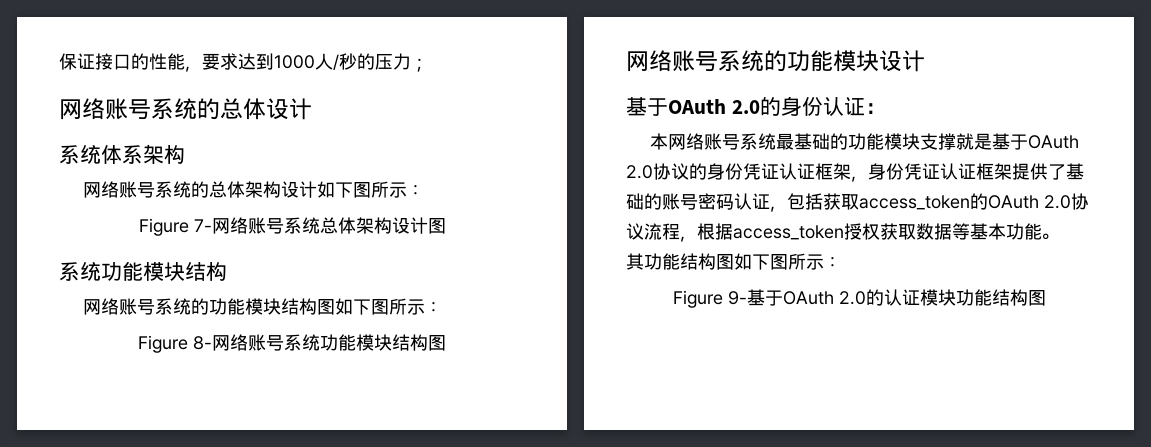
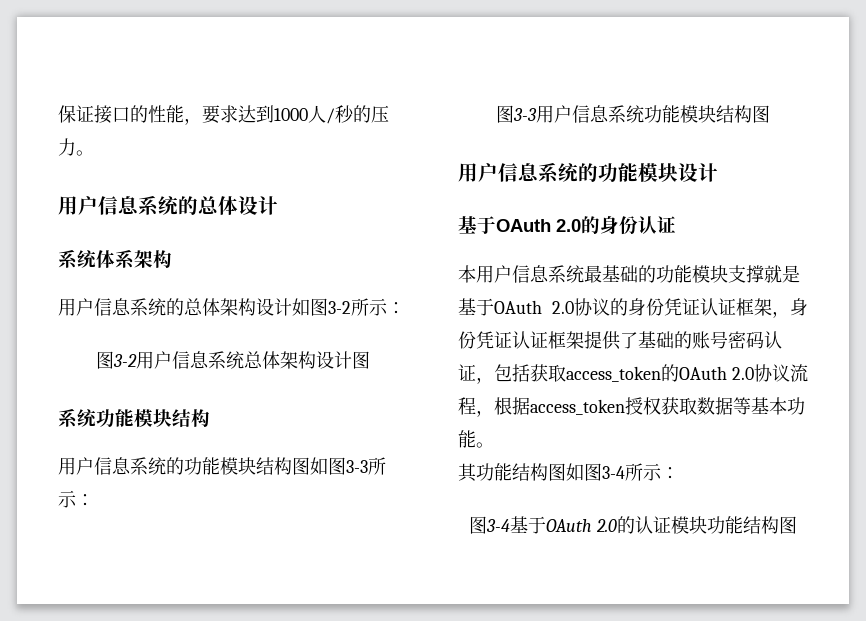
[411,58,428,72] [59,98,151,120] ； // 网络账号 -> [76,150,94,156] [58,196,139,215] 。 // 用户信息
[83,181,156,198] 网络账号 -> [58,298,131,316] 用户信息
[335,181,425,198] [138,217,284,236] 下图所示： // Figure 7-网络账号 -> [310,298,405,316] [96,351,209,369] 图3-2所示： // 图3-2用户信息
[83,298,156,315] 网络账号 -> [58,457,131,475] 用户信息
[353,298,443,315] [138,334,284,353] 下图所示： // Figure 8-网络账号 -> [328,457,386,475] [58,490,94,508] [496,105,609,123] 图3-3所示： // 图3-3用户信息
[626,50,718,72] 网络账号 -> [458,163,539,182] 用户信息
[864,103,886,114] [650,133,741,150] ： // 本网络账号 -> [458,265,549,283] // 本用户信息
[752,253,841,270] [672,290,747,308] 下图所示： // Figure 9- -> [584,463,679,481] [469,516,511,534] 图3-4所示： // 图3-4

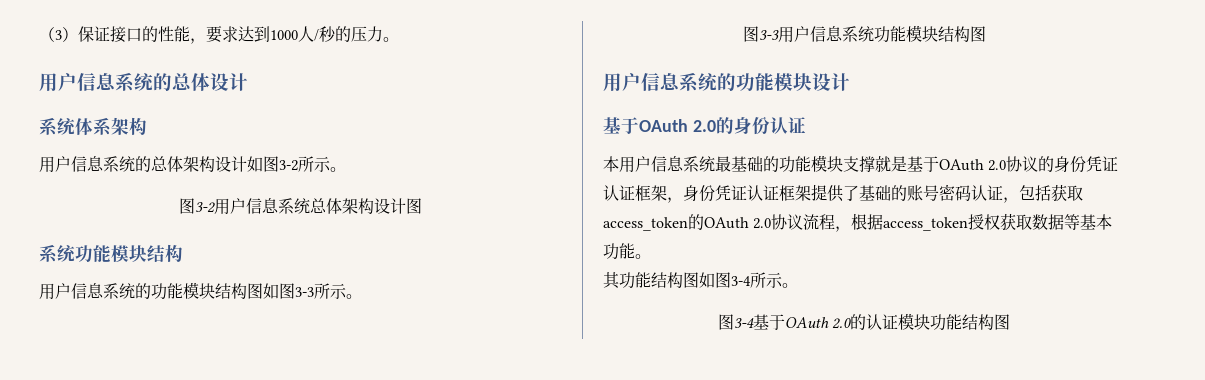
(58, 114) none -> [39,27,78,42] （3）
[387,302,405,314] ： -> [330,167,346,172] 。
[76,494,94,506] ： -> [346,294,362,299] 。
[661,467,679,479] ： -> [782,283,798,288] 。

